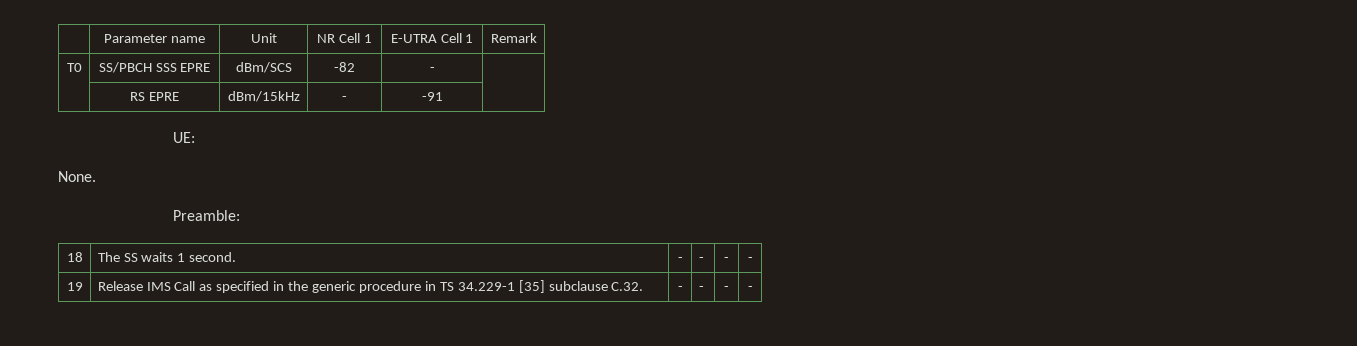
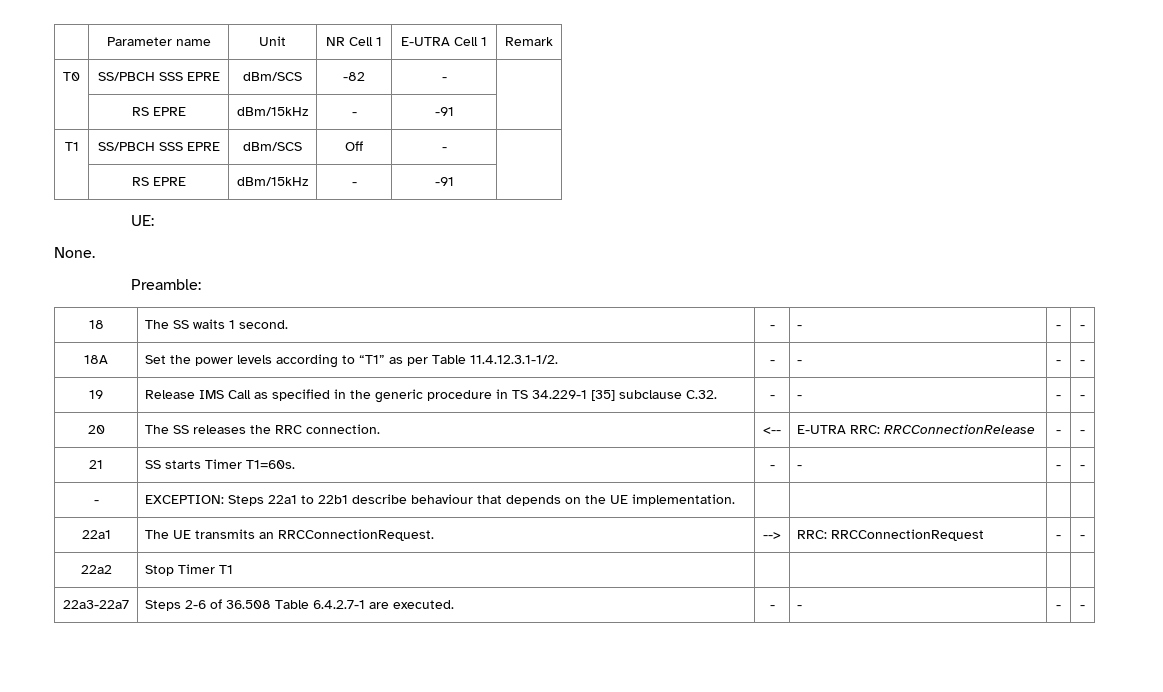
(443, 96) none -> [64,142,79,151] [97,142,220,151] [243,142,302,151] [345,141,363,151] [441,147,447,151] [131,177,186,186] [237,177,309,186] [351,182,357,186] [434,177,454,186] // T1 | SS/PBCH SSS EPRE | dBm/SCS | Off | - | // | RS EPRE | dBm/15kHz | - | -91 |
(753, 259) none -> [84,355,108,364] [145,354,559,368] [769,360,775,364] [797,360,803,364] [1056,360,1061,364] [1080,360,1085,364] // 18A | Set the power levels according to “T1” as per Table 11.4.12.3.1-1/2. | - | - | - | -
(753, 288) none -> [87,425,105,434] [145,424,381,434] [763,427,781,434] [797,424,1036,434] [1056,430,1061,434] [1080,430,1085,434] [89,460,103,469] [145,459,296,469] [769,465,775,469] [797,465,803,469] [1056,465,1061,469] [1080,465,1085,469] [93,500,99,504] [145,494,736,506] [81,530,111,539] [145,529,435,541] [763,532,781,539] [797,529,985,541] [1056,535,1061,539] [1080,535,1085,539] [80,565,112,574] [145,564,234,576] [63,600,129,609] [145,599,455,611] [769,605,775,609] [797,605,803,609] [1056,605,1061,609] [1080,605,1085,609] // 20 | The SS releases the RRC connection. | <-- | E-UTRA RRC: RRCConnectionRelease | - | - // 21 | SS starts Timer T1=60s. | - | - | - | - // - | EXCEPTION: Steps 22a1 to 22b1 describe behaviour that depends on the UE implementation. | | | | // 22a1 | The UE transmits an RRCConnectionRequest. | --> | RRC: RRCConnectionRequest | - | - // 22a2 | Stop Timer T1 | | | | // 22a3-22a7 | Steps 2-6 of 36.508 Table 6.4.2.7-1 are executed. | - | - | - | -

